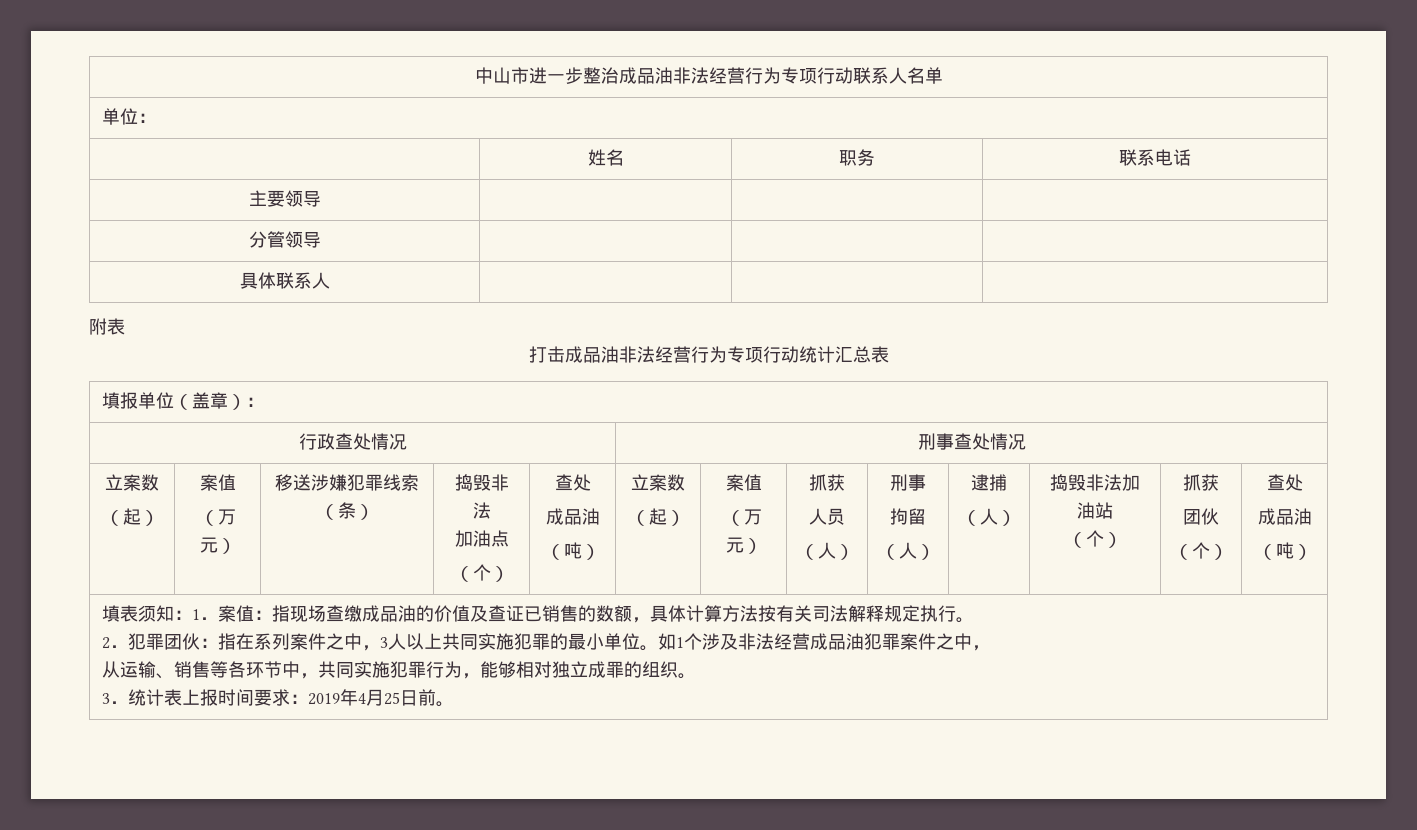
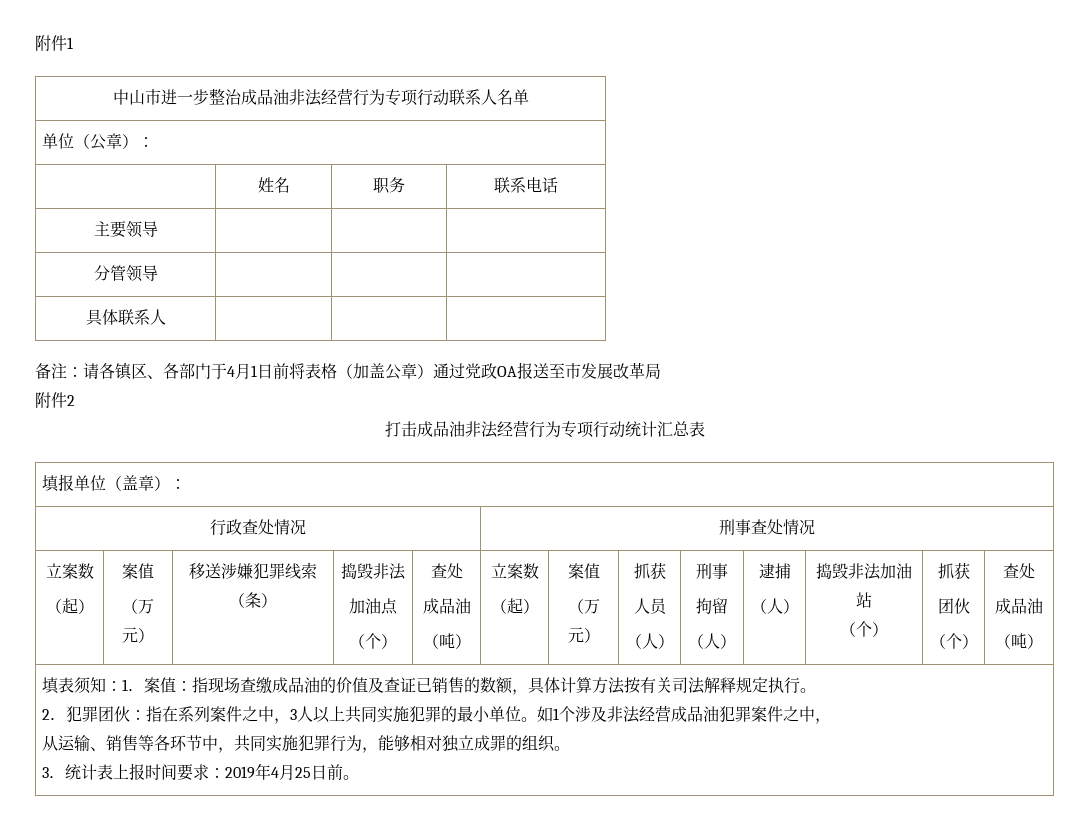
(474, 75) none -> [35,35,73,52] 附件1 //
(138, 116) none -> [73,133,138,150] （公章）
[89,318,125,335] // 附表 -> [35,362,661,380] [35,392,75,409] // 备注：请各镇区、各部门于4月1日前将表格（加盖公章）通过党政OA报送至市发展改革局 // 附件2

